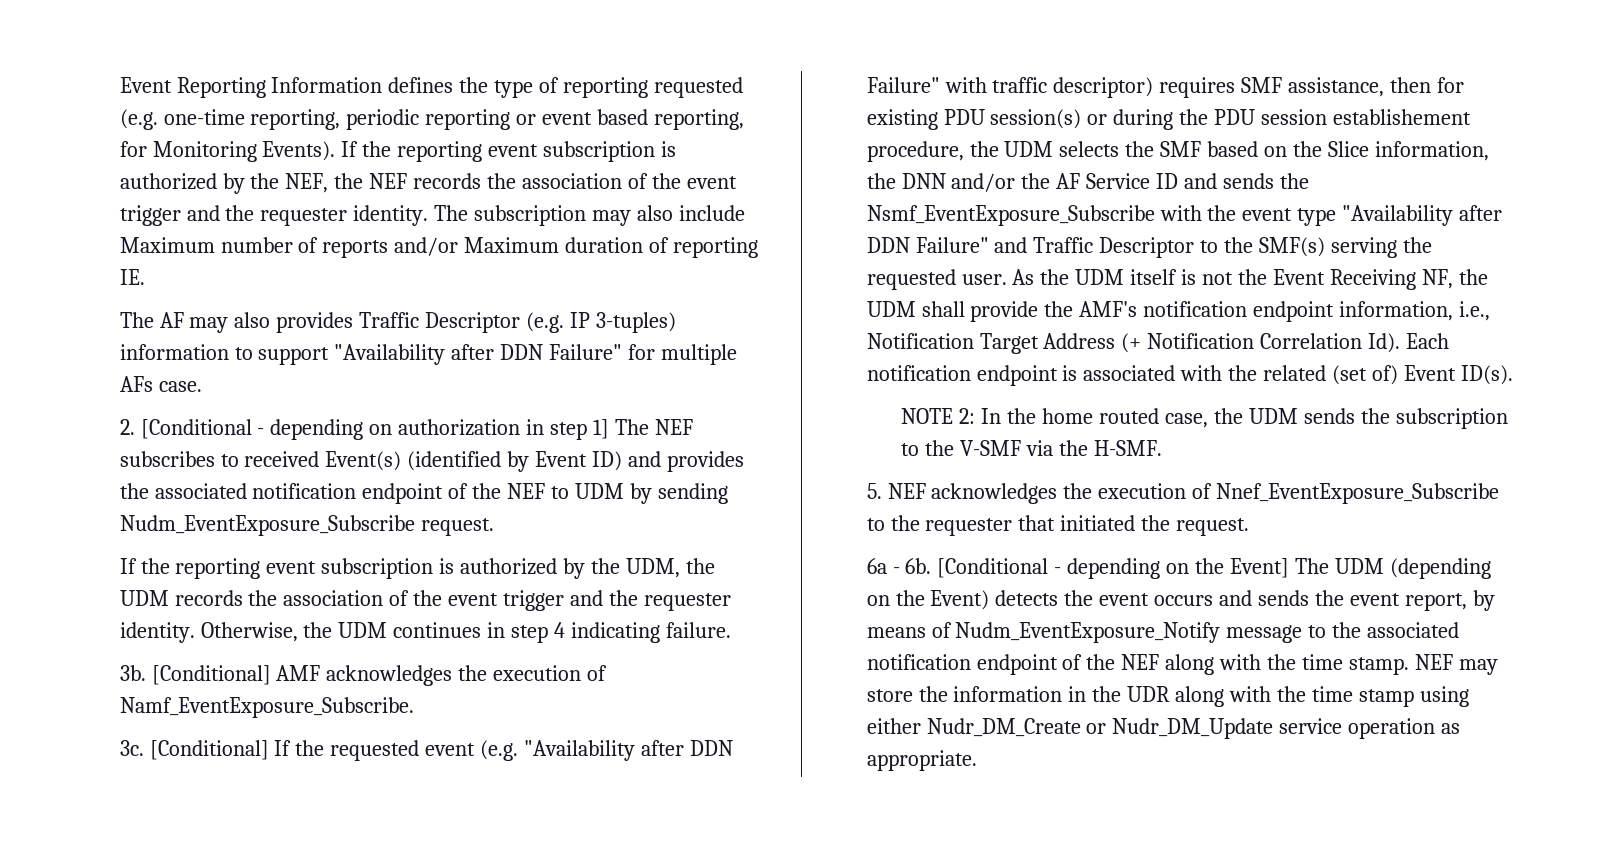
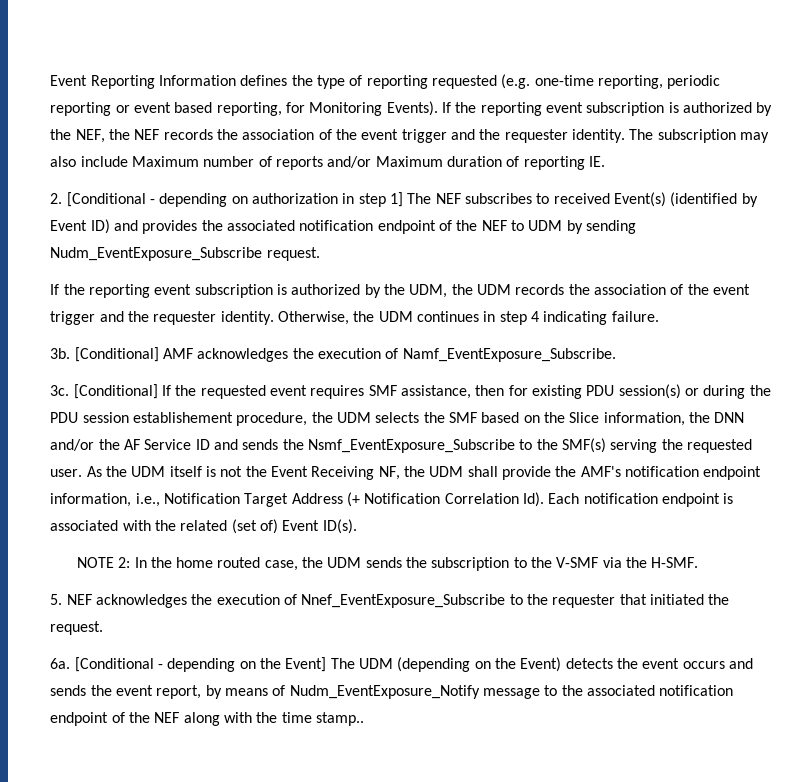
[119,312,677,333] [119,344,738,365] [119,376,202,392] // The AF may also provides Traffic Descriptor (e.g. IP 3-tuples) information to support "Availability after DDN Failure" for multiple AFs case. -> (605, 161) none
[480,740,734,761] [866,77,1154,98] (e.g. "Availability after DDN Failure" with traffic descriptor) -> (308, 390) none
[1159,205,1503,226] [866,237,1195,258] with the event type "Availability after DDN Failure" and Traffic Descriptor -> (516, 446) none
[866,558,932,574] 6a - 6b. -> [50,658,71,669] 6a.
[1349,654,1498,675] [866,686,1469,707] [866,718,1461,739] [866,750,977,771] stamp. NEF may store the information in the UDR along with the time stamp using either Nudr_DM_Create or Nudr_DM_Update service operation as appropriate. -> [316,712,365,726] stamp..

